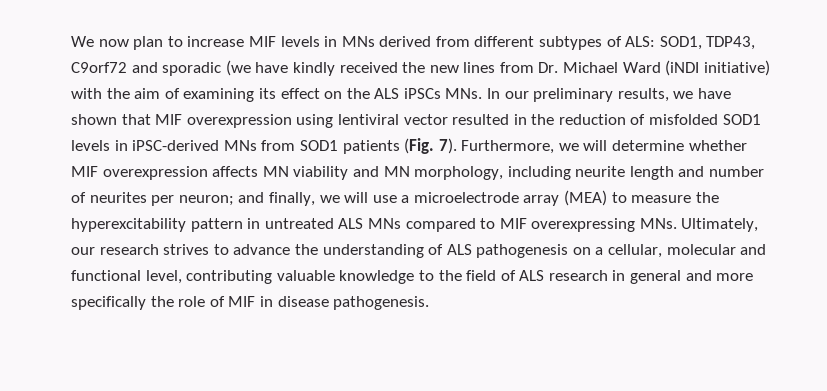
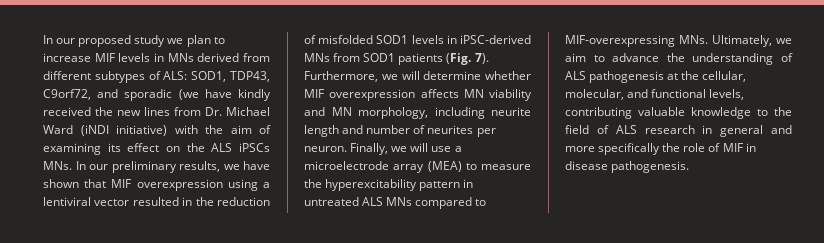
[71,36,129,47] We now -> [43,35,184,47] In our proposed study we
[71,62,127,73] C9orf72 -> [43,89,91,100] C9orf72,
(334, 121) none -> [263,182,270,188] a
[178,192,315,206] neuron; and finally, -> [304,143,389,155] neuron. Finally,
[499,218,759,232] [71,244,210,255] MIF overexpressing MNs. Ultimately, our research strives -> [565,35,792,47] [565,53,586,62] MIF-overexpressing MNs. Ultimately, we aim
[572,244,736,258] on a cellular, molecular -> [667,71,747,82] [565,89,624,100] at the cellular, molecular,
[145,270,182,284] level, -> [709,89,745,100] levels,

